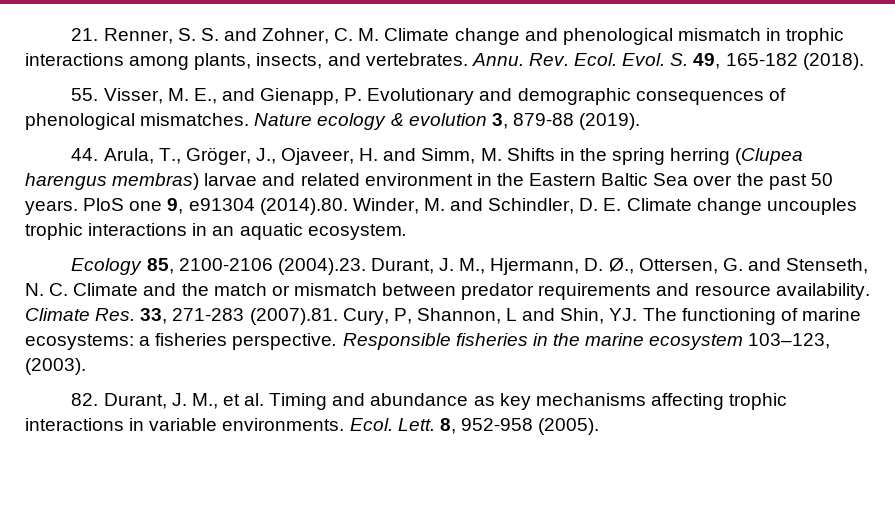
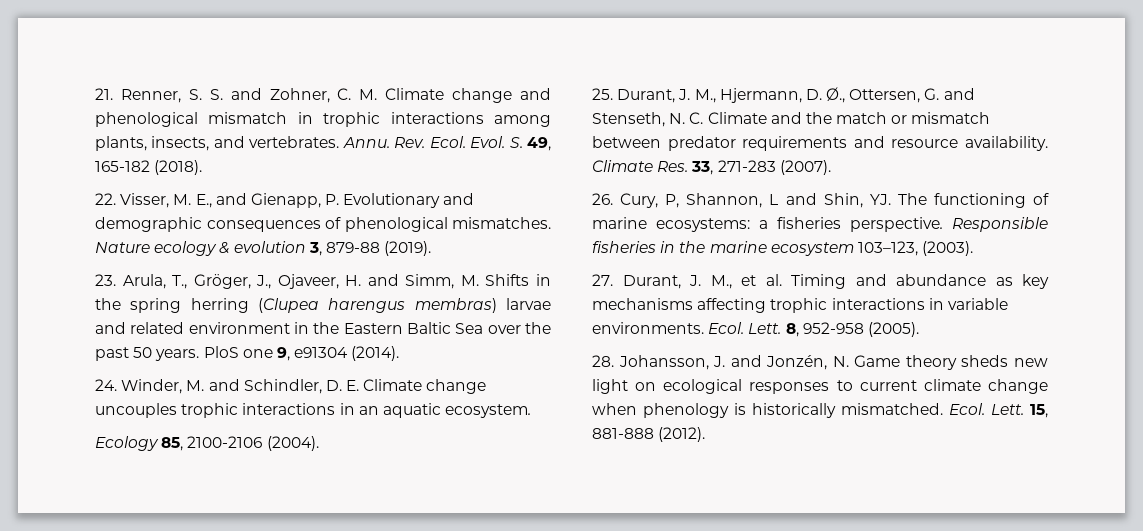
[71,88,99,101] 55. -> [95,193,116,205] 22.
[71,148,99,161] 44. -> [95,274,116,286] 23.
[259,198,348,215] (2014).80. -> [351,346,400,361] [95,379,117,391] (2014). // 24.
[277,258,366,275] (2004).23. -> [266,436,319,451] [592,88,613,100] (2004). // 25.
[249,308,338,325] (2007).81. -> [779,160,831,175] [592,193,613,205] (2007). // 26.
[71,393,99,406] 82. -> [592,274,613,286] 27.
(600, 426) none -> [592,355,1048,370] [592,379,1048,394] [592,403,1048,418] [592,427,706,442] // 28. Johansson, J. and Jonzén, N. Game theory sheds new light on ecological responses to current climate change when phenology is historically mismatched. Ecol. Lett. 15, 881-888 (2012).

